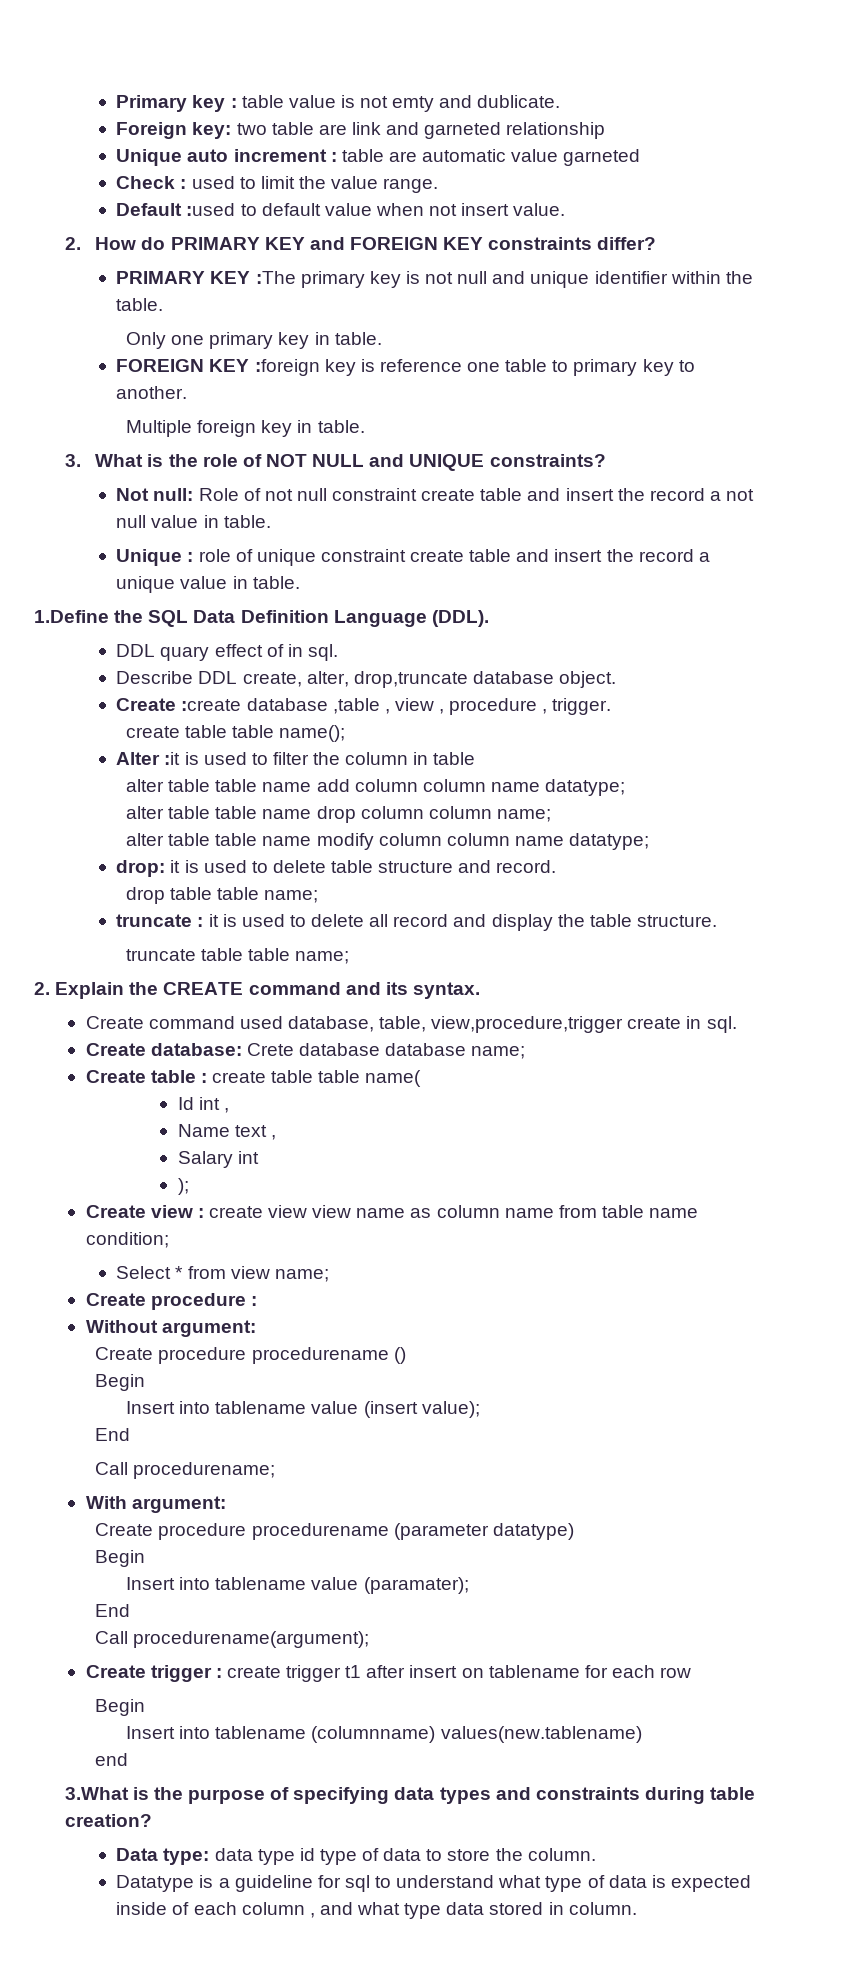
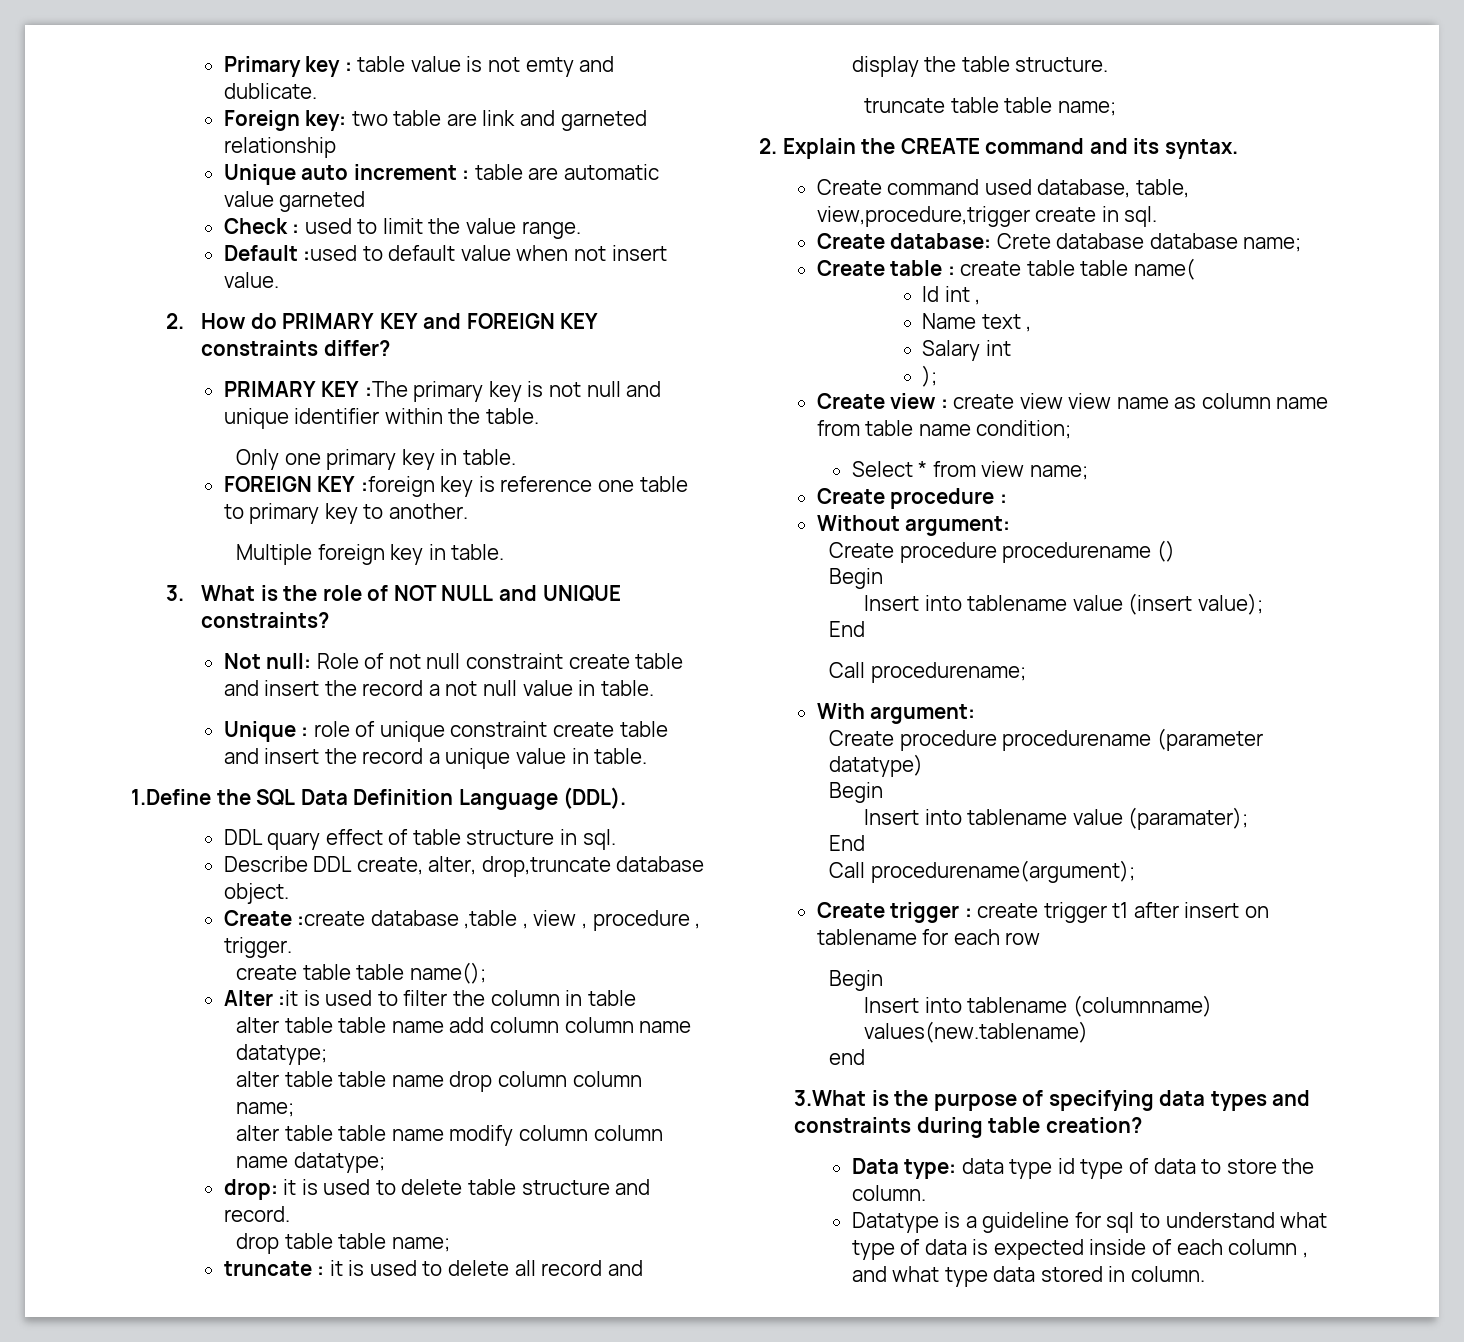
(284, 650) none -> [412,829,555,845] table structure

